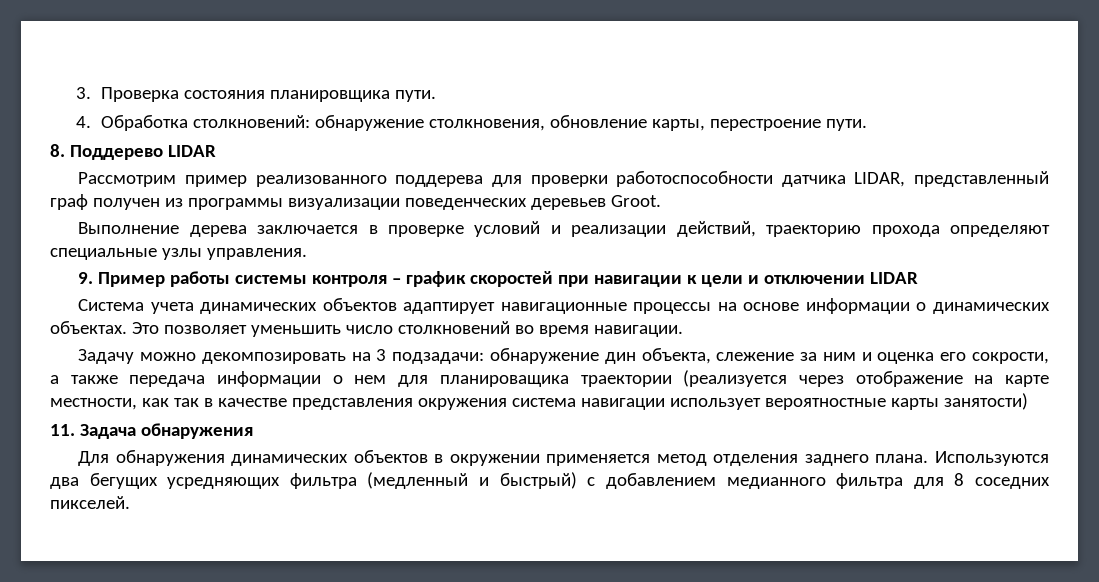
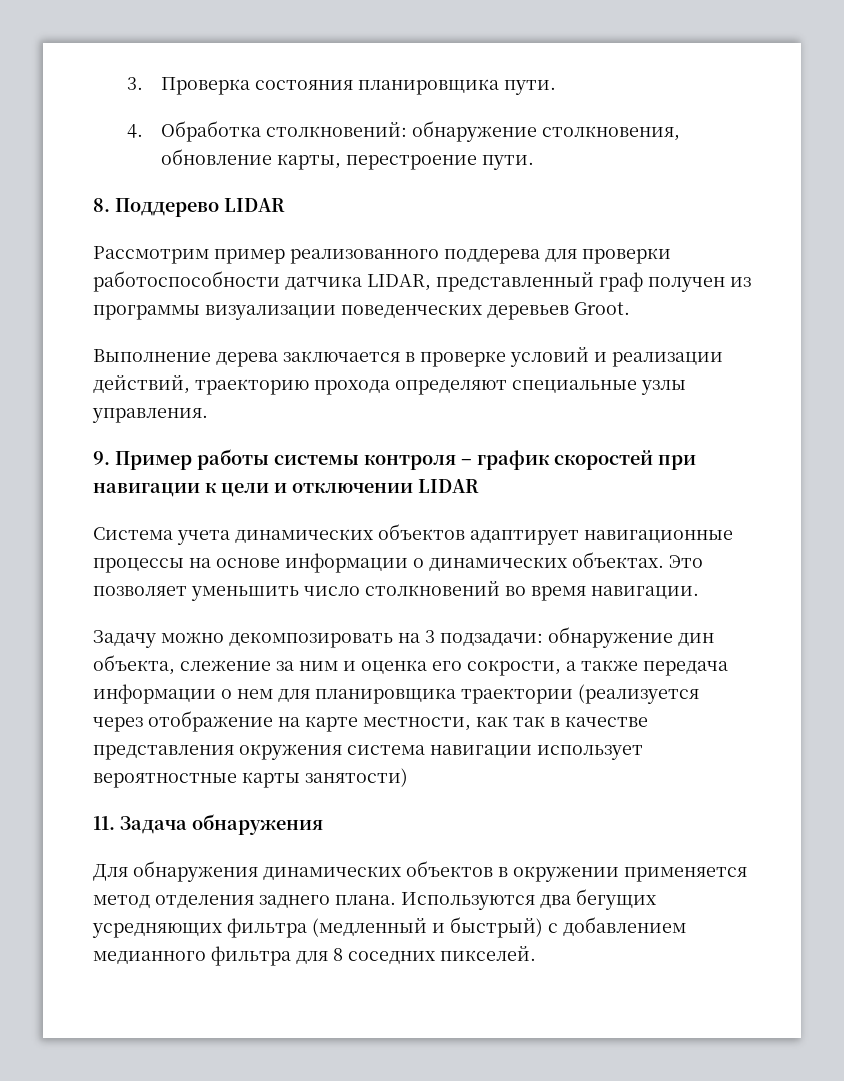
[439,375,569,387] планироващика -> [315,688,456,704] планировщика

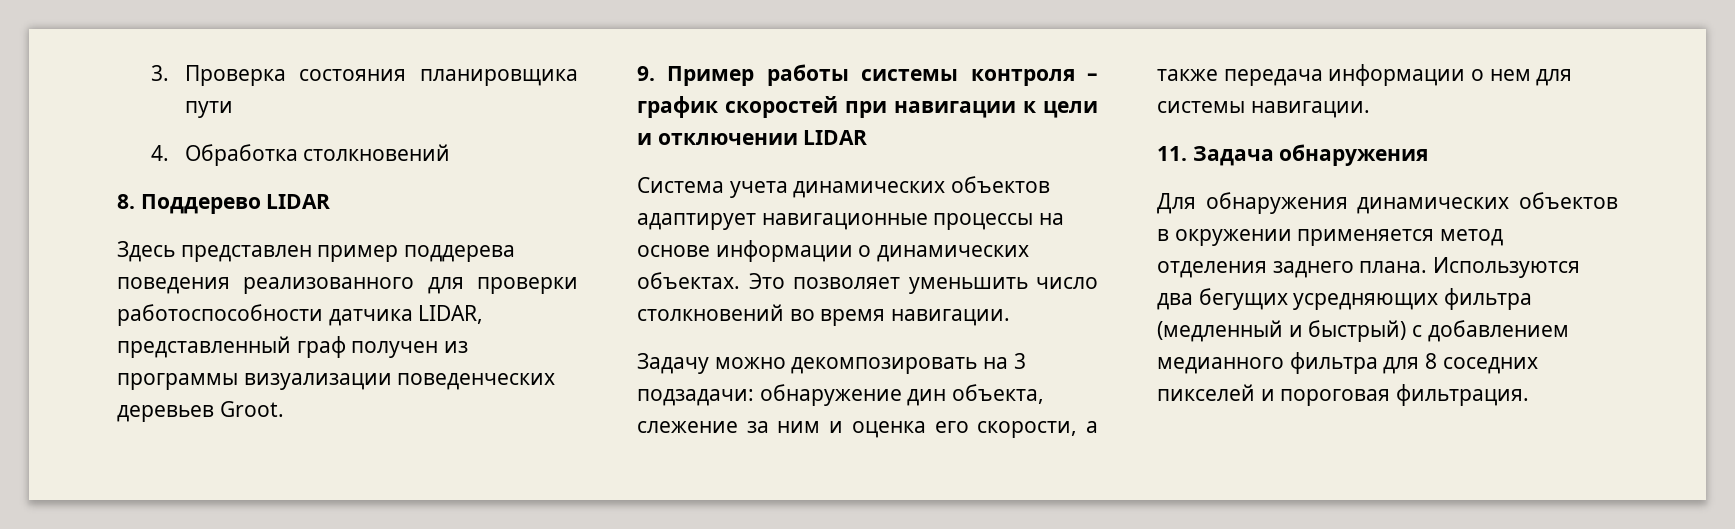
[503,80,556,95] пути. -> [184,101,233,118] пути
[265,121,680,142] [160,149,534,170] [93,198,285,217] [93,246,540,264] столкновений: обнаружение столкновения, обновление карты, перестроение пути. // 8. Поддерево LIDAR // Рассмотрим пример реализованного поддерева -> [303,144,451,161] [117,194,331,214] [117,241,516,262] [117,277,415,294] столкновений // 8. Поддерево LIDAR // Здесь представлен пример поддерева поведения реализованного
[93,347,723,367] [93,375,686,395] [92,408,208,423] // Выполнение дерева заключается в проверке условий и реализации действий, траекторию прохода определяют специальные узлы управления. -> (284, 409) none
[467,660,561,676] сокрости, -> [977,421,1078,438] скорости,
[315,684,699,704] [93,711,648,732] [93,744,643,760] [93,768,408,788] планировщика траектории (реализуется через отображение на карте местности, как так в качестве представления окружения система навигации использует вероятностные карты занятости) -> [1157,101,1370,118] системы навигации.
[440,946,536,961] пикселей. -> [1157,384,1530,406] пикселей и пороговая фильтрация.

